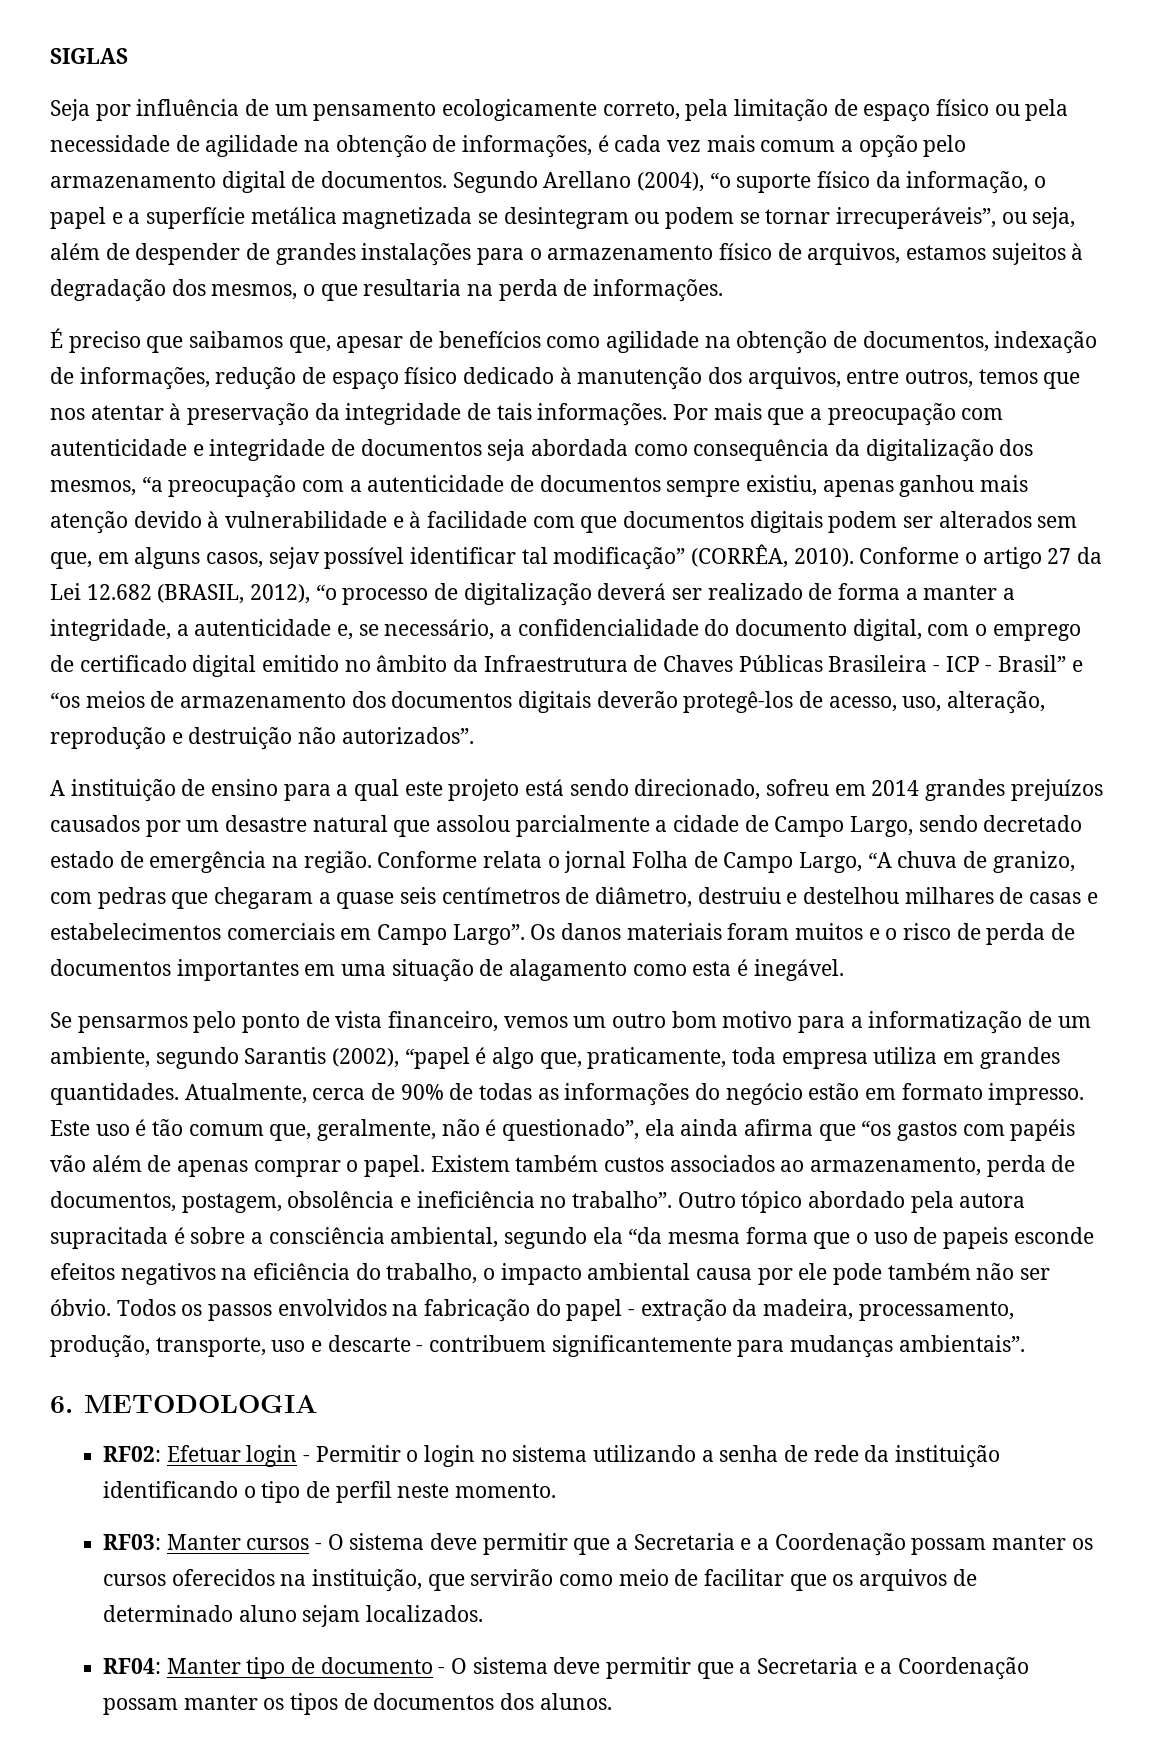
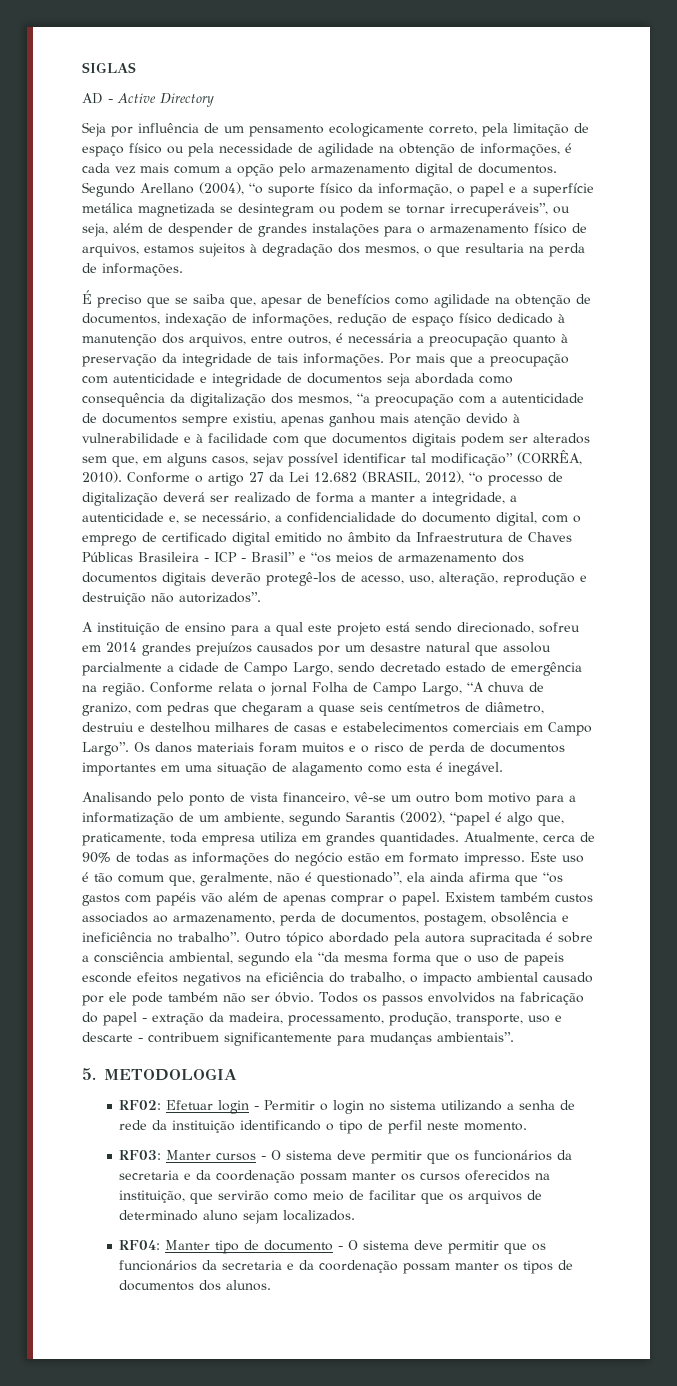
(128, 56) none -> [82,93,214,107] // AD - Active Directory
[189,331,284,348] saibamos -> [175,294,225,304] se saiba
[978,369,1081,389] [50,405,164,420] temos que nos atentar -> [336,333,556,347] é necessária a preocupação quanto
[50,1012,188,1033] Se pensarmos -> [82,792,152,803] Analisando
[503,1016,568,1028] vemos -> [354,792,386,802] vê-se
[696,1268,753,1280] causa -> [543,972,593,983] causado
[50,1396,73,1413] 6. -> [82,1068,96,1080] 5.
[615,1533,906,1556] a Secretaria e a Coordenação -> [455,1150,573,1161] [119,1170,296,1183] os funcionários da secretaria e da coordenação
[739,1657,1029,1680] a Secretaria e a Coordenação -> [532,1243,547,1251] [119,1260,399,1273] os funcionários da secretaria e da coordenação

